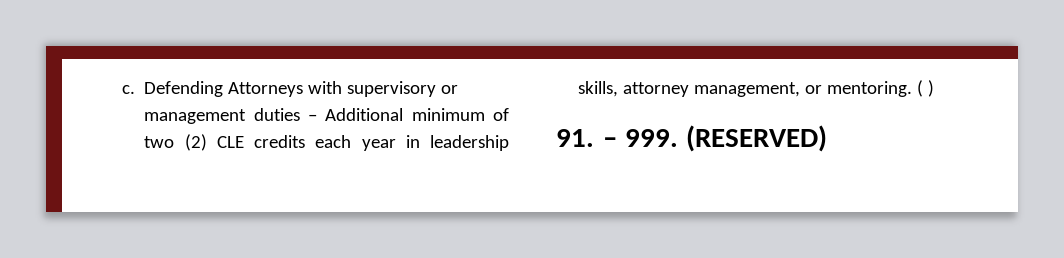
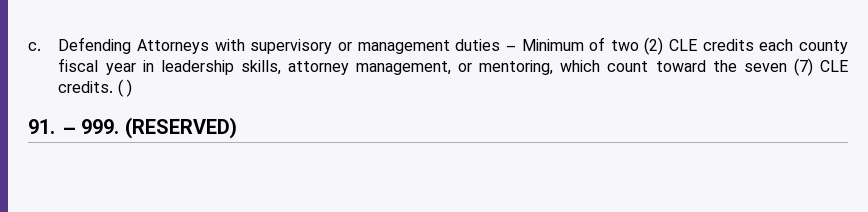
[325,108,485,121] Additional minimum -> [521,39,584,51] Minimum
(352, 141) none -> [798,40,848,54] [58,58,99,72] county fiscal
[827,81,913,97] mentoring. -> [479,58,849,76] [58,81,114,93] mentoring, which count toward the seven (7) CLE credits.

